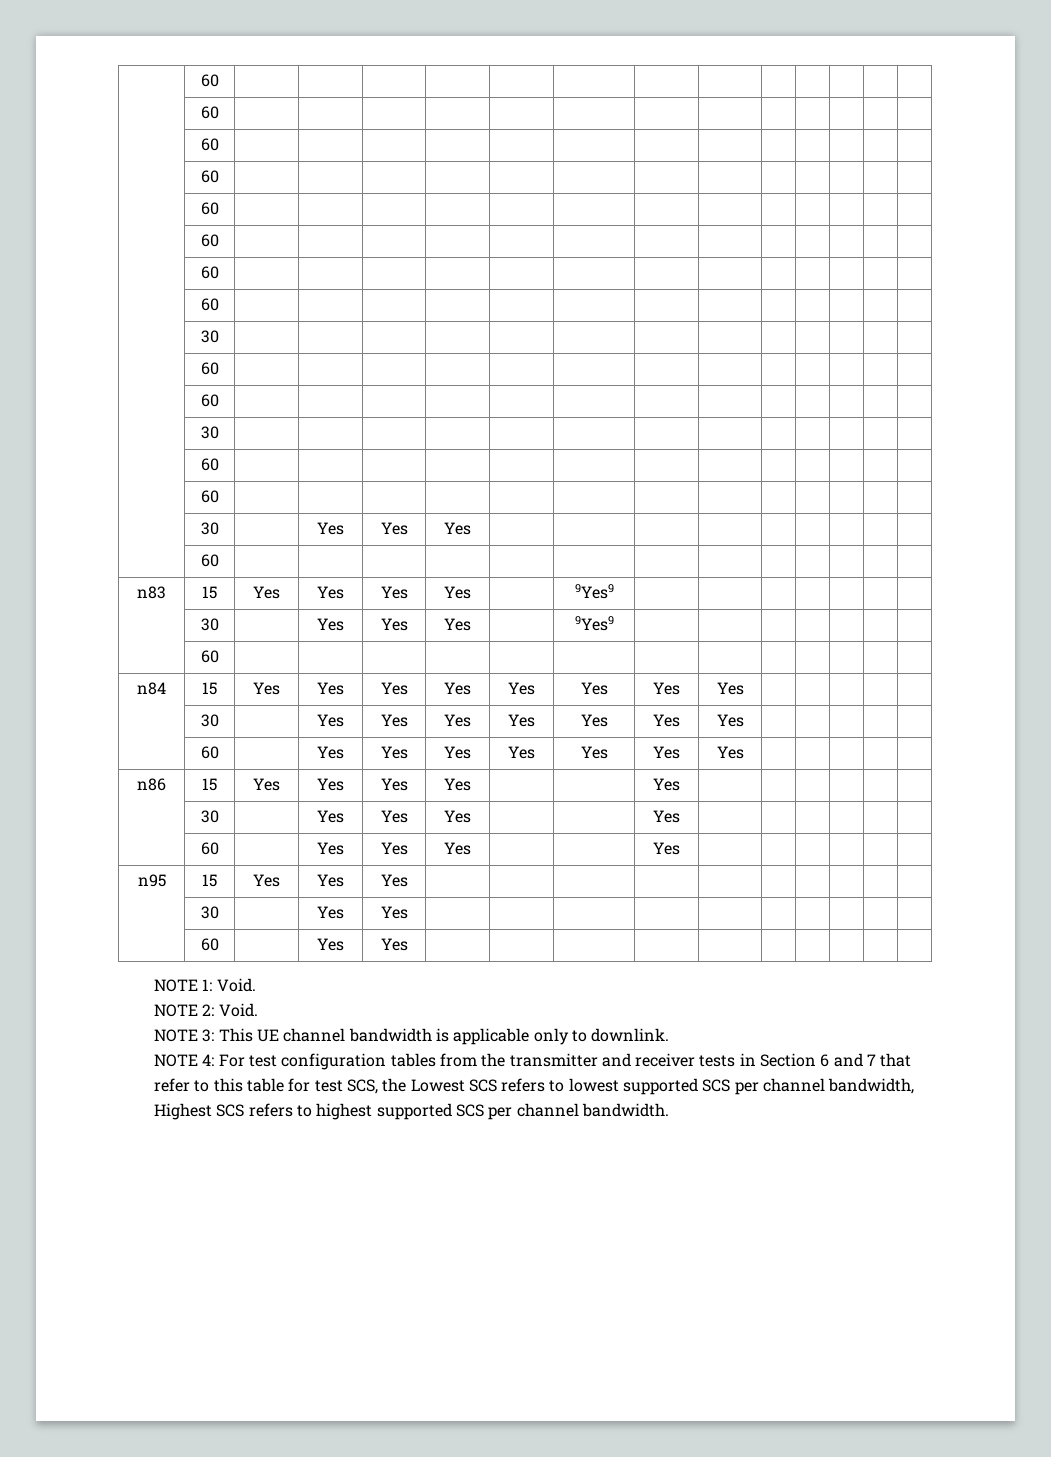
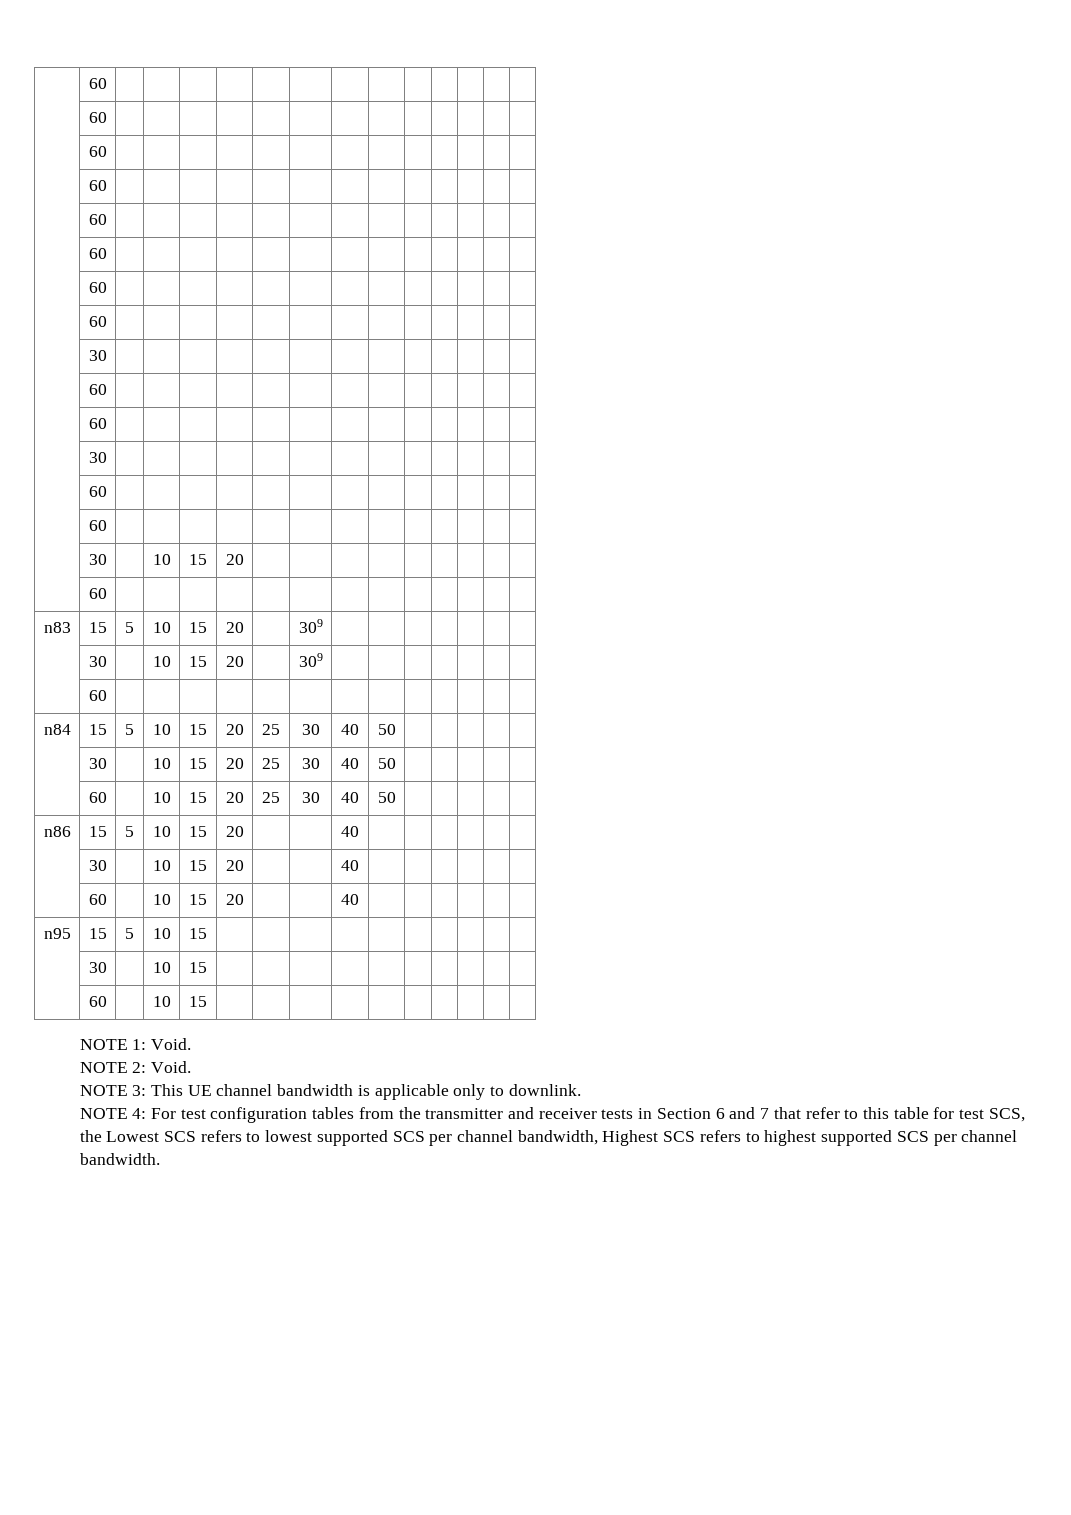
[317,522,344,535] [380,522,408,535] [444,522,471,535] Yes | Yes | Yes -> [152,554,171,565] [189,554,207,565] [225,554,244,565] 10 | 15 | 20
[253,586,280,599] [317,586,344,599] [380,586,408,599] [444,586,471,599] [574,584,614,599] [200,618,219,631] [317,618,344,631] [380,618,408,631] [444,618,471,631] [574,616,614,631] [200,650,219,663] [137,682,166,695] [202,682,217,695] [253,682,280,695] [317,682,344,695] [380,682,408,695] [444,682,471,695] [508,682,535,695] [580,682,608,695] [653,682,680,695] [716,682,744,695] [200,714,219,727] [317,714,344,727] [380,714,408,727] [444,714,471,727] [508,714,535,727] [580,714,608,727] [653,714,680,727] [716,714,744,727] [200,746,219,759] [317,746,344,759] [380,746,408,759] [444,746,471,759] [508,746,535,759] [580,746,608,759] [653,746,680,759] [716,746,744,759] [137,778,166,791] [202,778,217,791] [253,778,280,791] [317,778,344,791] [380,778,408,791] [444,778,471,791] [653,778,680,791] [200,810,219,823] [317,810,344,823] [380,810,408,823] [444,810,471,823] [653,810,680,823] [200,842,219,855] [317,842,344,855] [380,842,408,855] [444,842,471,855] [653,842,680,855] Yes | Yes | Yes | Yes | | 9Yes9 | | | | | | | // | 30 | | Yes | Yes | Yes | | 9Yes9 | | | | | | | // | 60 | | | | | | | | | | | | | // n84 | 15 | Yes | Yes | Yes | Yes | Yes | Yes | Yes | Yes | | | | | // | 30 | | Yes | Yes | Yes | Yes | Yes | Yes | Yes | | | | | // | 60 | | Yes | Yes | Yes | Yes | Yes | Yes | Yes | | | | | // n86 | 15 | Yes | Yes | Yes | Yes | | | Yes | | | | | | // | 30 | | Yes | Yes | Yes | | | Yes | | | | | | // | 60 | | Yes | Yes | Yes | | | Yes -> [125,622,134,633] [152,622,171,633] [189,622,207,633] [225,622,244,633] [298,619,323,633] [88,656,107,667] [152,656,171,667] [189,656,207,667] [225,656,244,667] [298,653,323,667] [88,690,107,701] [43,724,71,735] [88,724,107,735] [125,724,134,735] [152,724,171,735] [189,724,207,735] [225,724,244,735] [262,724,280,735] [301,724,320,735] [341,724,359,735] [377,724,396,735] [88,758,107,769] [152,758,171,769] [189,758,207,769] [225,758,244,769] [262,758,280,769] [301,758,320,769] [341,758,359,769] [377,758,396,769] [88,792,107,803] [152,792,171,803] [189,792,207,803] [225,792,244,803] [262,792,280,803] [301,792,320,803] [341,792,359,803] [377,792,396,803] [43,826,71,837] [88,826,107,837] [125,826,134,837] [152,826,171,837] [189,826,207,837] [225,826,244,837] [341,826,359,837] [88,860,107,871] [152,860,171,871] [189,860,207,871] [225,860,244,871] [341,860,359,871] [88,894,107,905] [152,894,171,905] [189,894,207,905] [225,894,244,905] [341,894,359,905] 5 | 10 | 15 | 20 | | 309 | | | | | | | // | 30 | | 10 | 15 | 20 | | 309 | | | | | | | // | 60 | | | | | | | | | | | | | // n84 | 15 | 5 | 10 | 15 | 20 | 25 | 30 | 40 | 50 | | | | | // | 30 | | 10 | 15 | 20 | 25 | 30 | 40 | 50 | | | | | // | 60 | | 10 | 15 | 20 | 25 | 30 | 40 | 50 | | | | | // n86 | 15 | 5 | 10 | 15 | 20 | | | 40 | | | | | | // | 30 | | 10 | 15 | 20 | | | 40 | | | | | | // | 60 | | 10 | 15 | 20 | | | 40
[253,874,280,887] [317,874,344,887] [380,874,408,887] [200,906,219,919] [317,906,344,919] [380,906,408,919] [200,938,219,951] [317,938,344,951] [380,938,408,951] Yes | Yes | Yes | | | | | | | | | | // | 30 | | Yes | Yes | | | | | | | | | | // | 60 | | Yes | Yes -> [125,928,134,939] [152,928,171,939] [189,928,207,939] [88,962,107,973] [152,962,171,973] [189,962,207,973] [88,996,107,1007] [152,996,171,1007] [189,996,207,1007] 5 | 10 | 15 | | | | | | | | | | // | 30 | | 10 | 15 | | | | | | | | | | // | 60 | | 10 | 15

